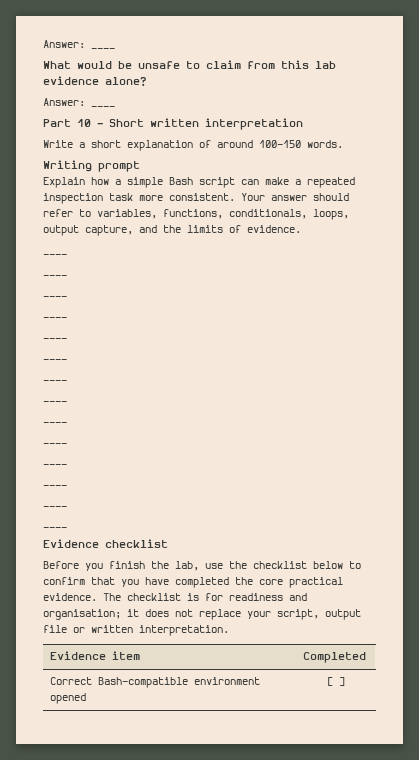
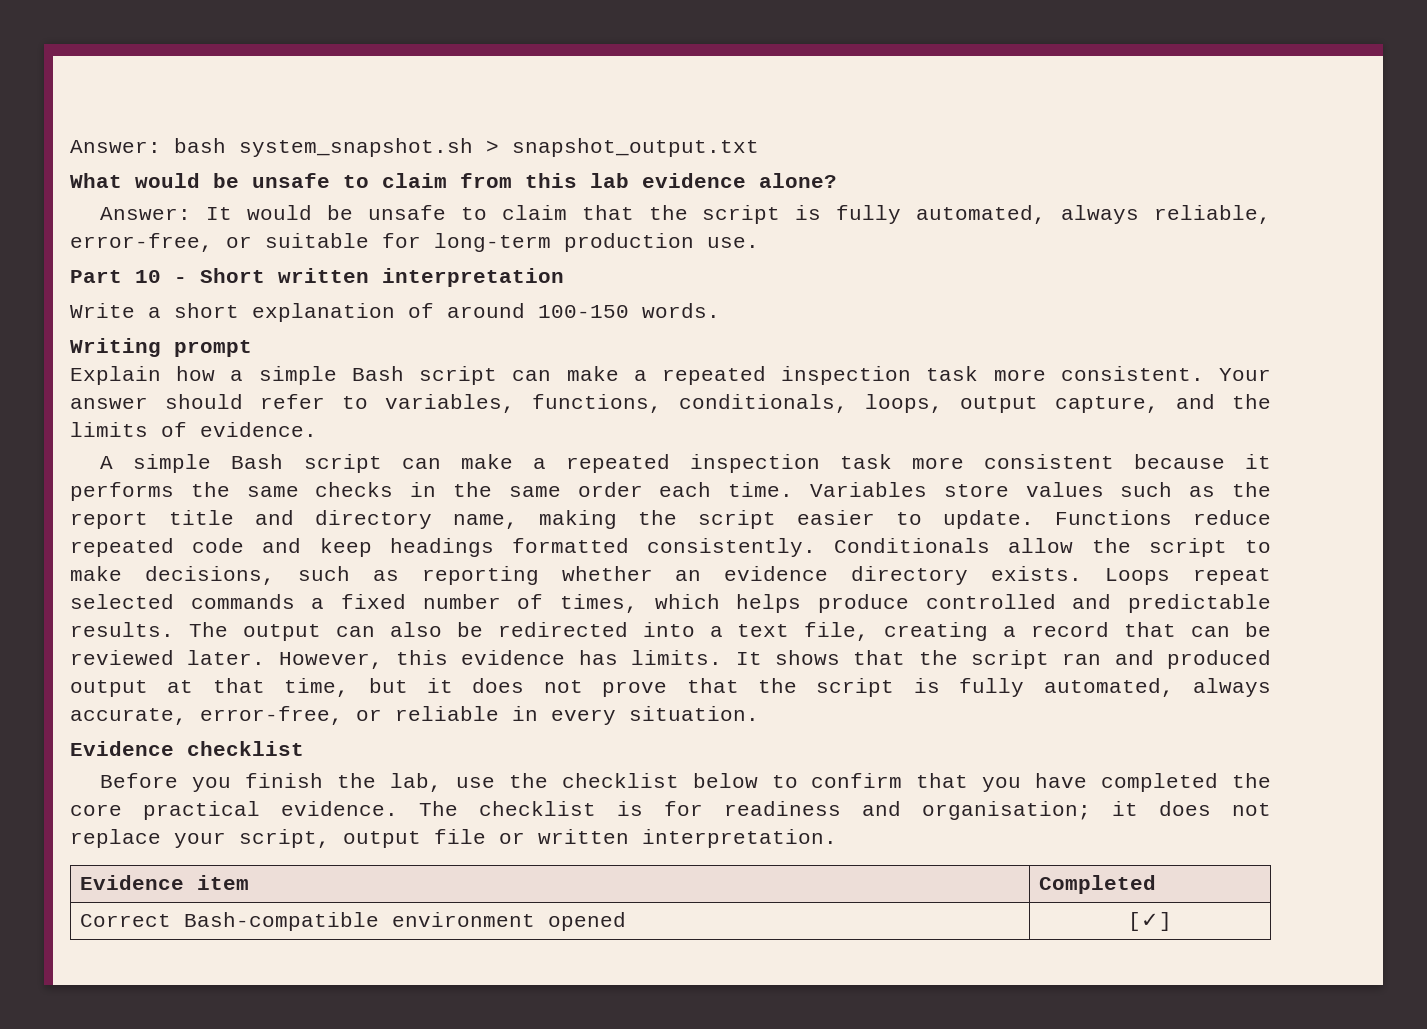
[43,40,85,48] [91,48,115,49] Answer: ____ -> [70,138,759,157] Answer: bash system_snapshot.sh > snapshot_output.txt
[91,106,115,107] ____ -> [206,205,1271,224] [70,233,759,252] It would be unsafe to claim that the script is fully automated, always reliable, error-free, or suitable for long-term production use.
[43,254,67,255] [43,275,67,276] [43,296,67,297] [43,317,67,318] [43,338,67,339] [43,359,67,360] [43,380,67,381] [43,401,67,402] [43,422,67,423] [43,443,67,444] [43,464,67,465] [43,485,67,486] [43,506,67,507] [43,527,67,528] ____ // ____ // ____ // ____ // ____ // ____ // ____ // ____ // ____ // ____ // ____ // ____ // ____ // ____ -> [100,454,1271,473] [70,482,1271,501] [70,510,1271,529] [70,538,1271,557] [70,566,1271,585] [70,594,1271,613] [70,622,1271,641] [70,650,1272,669] [70,678,1271,697] [70,706,759,725] A simple Bash script can make a repeated inspection task more consistent because it performs the same checks in the same order each time. Variables store values such as the report title and directory name, making the script easier to update. Functions reduce repeated code and keep headings formatted consistently. Conditionals allow the script to make decisions, such as reporting whether an evidence directory exists. Loops repeat selected commands a fixed number of times, which helps produce controlled and predictable results. The output can also be redirected into a text file, creating a record that can be reviewed later. However, this evidence has limits. It shows that the script ran and produced output at that time, but it does not prove that the script is fully automated, always accurate, error-free, or reliable in every situation.
[327,677,345,686] [ ] -> [1128,912,1172,931] [✓]

